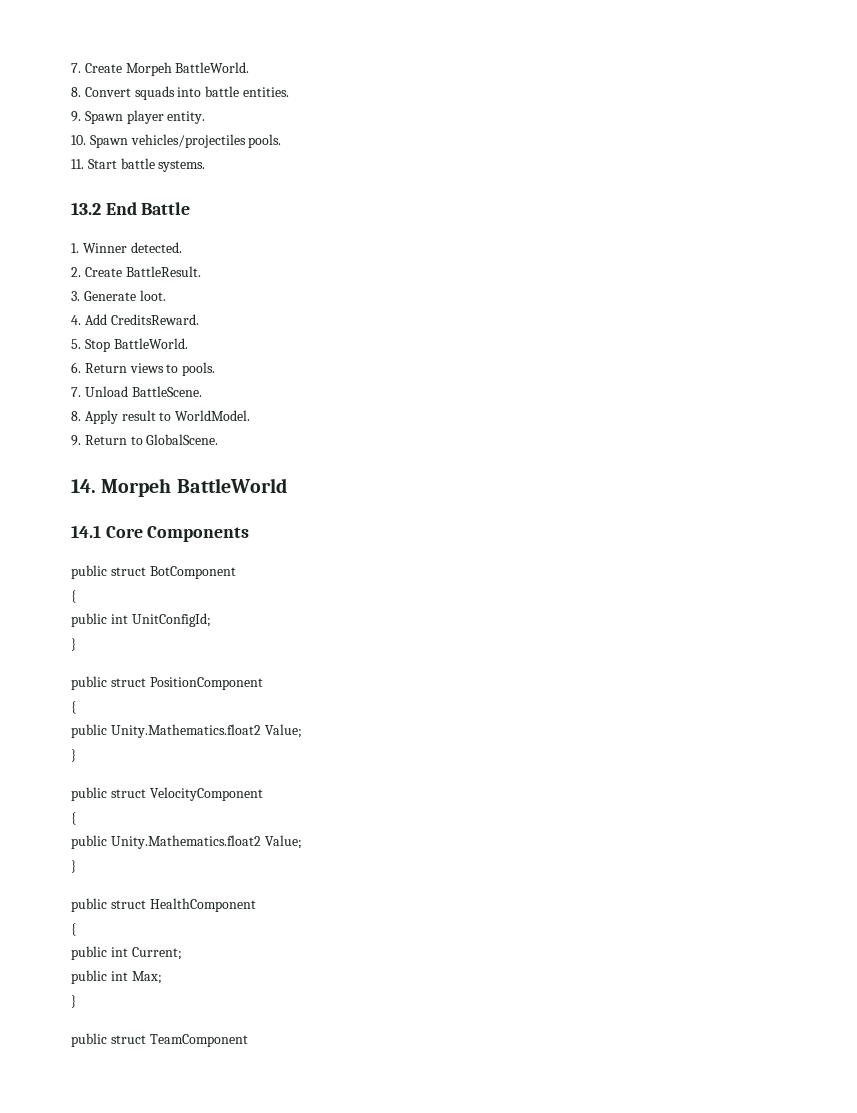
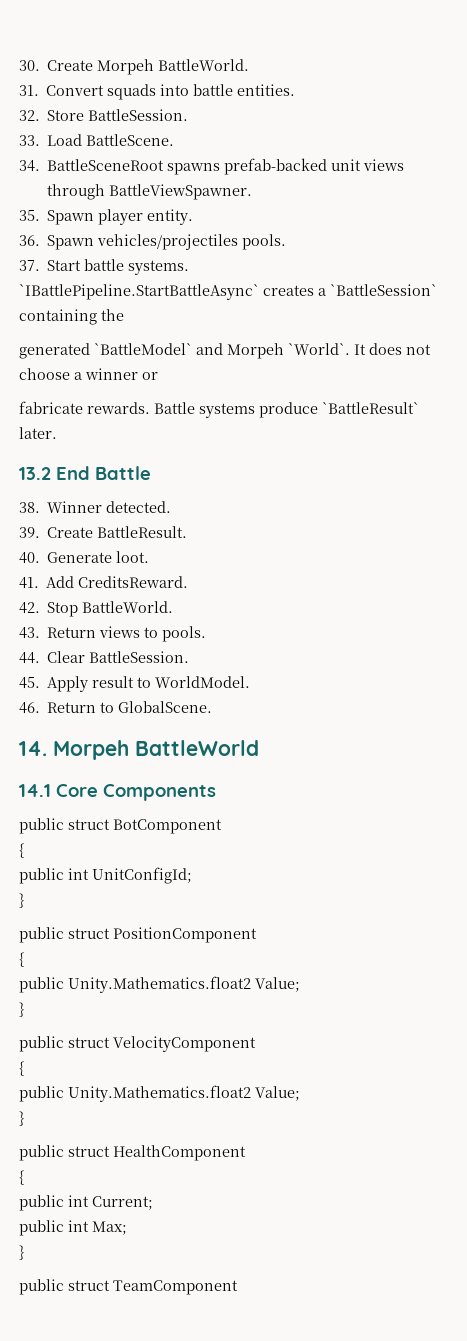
[71,63,81,73] 7. -> [19,60,40,71] 30.
[71,87,81,97] 8. -> [19,85,39,96] 31.
[71,111,81,122] 9. -> [19,109,189,121] [19,134,175,146] [19,158,405,175] [47,184,253,200] [19,210,40,221] 32. Store BattleSession. // 33. Load BattleScene. // 34. BattleSceneRoot spawns prefab-backed unit views through BattleViewSpawner. // 35.
[71,135,86,145] 10. -> [19,235,40,246] 36.
[71,159,84,169] 11. -> [19,260,40,271] 37.
(206, 166) none -> [19,284,437,300] [19,309,124,325] [19,343,431,359] [19,368,158,380] [19,401,419,418] [19,427,57,439] // `IBattlePipeline.StartBattleAsync` creates a `BattleSession` containing the // generated `BattleModel` and Morpeh `World`. It does not choose a winner or // fabricate rewards. Battle systems produce `BattleResult` later.
[71,243,79,253] 1. -> [19,502,40,513] 38.
[71,267,81,277] 2. -> [19,527,40,538] 39.
[71,291,80,301] 3. -> [19,552,40,564] 40.
[71,315,81,325] 4. -> [19,577,39,589] 41.
[71,339,81,349] 5. -> [19,602,40,614] 42.
[71,362,81,373] 6. -> [19,627,40,639] 43.
[71,386,202,397] [71,411,81,421] 7. Unload BattleScene. // 8. -> [19,651,190,664] [19,677,40,689] 44. Clear BattleSession. // 45.
[71,435,81,446] 9. -> [19,702,40,714] 46.

